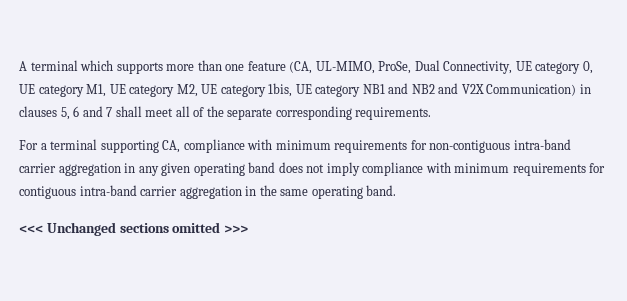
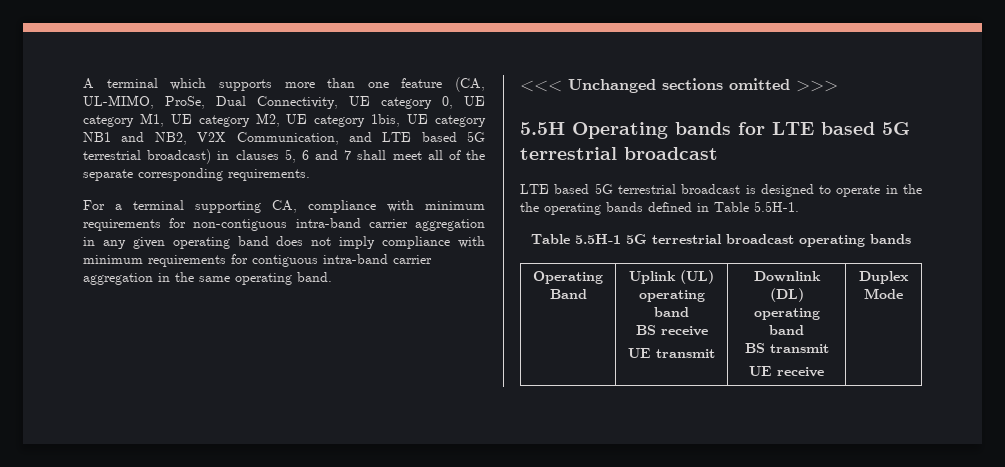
[411,83,577,96] NB2 and V2X Communication) -> [154,131,485,145] [83,149,212,164] NB2, V2X Communication, and LTE based 5G terrestrial broadcast)
(249, 229) none -> [520,122,910,139] [520,147,718,160] [520,183,922,197] [520,201,799,215] [531,234,911,247] [533,271,603,284] [549,289,587,299] [629,270,714,284] [638,290,705,302] [654,307,689,317] [635,325,708,336] [628,348,715,358] [753,271,821,282] [769,288,804,302] [753,308,820,320] [769,325,804,335] [744,343,829,353] [749,366,824,377] [859,271,909,284] [864,288,903,299] // 5.5H Operating bands for LTE based 5G terrestrial broadcast // LTE based 5G terrestrial broadcast is designed to operate in the the operating bands defined in Table 5.5H-1. // Table 5.5H-1 5G terrestrial broadcast operating bands // Operating Band | Uplink (UL) operating band // BS receive // UE transmit | Downlink (DL) operating band // BS transmit // UE receive | Duplex Mode

